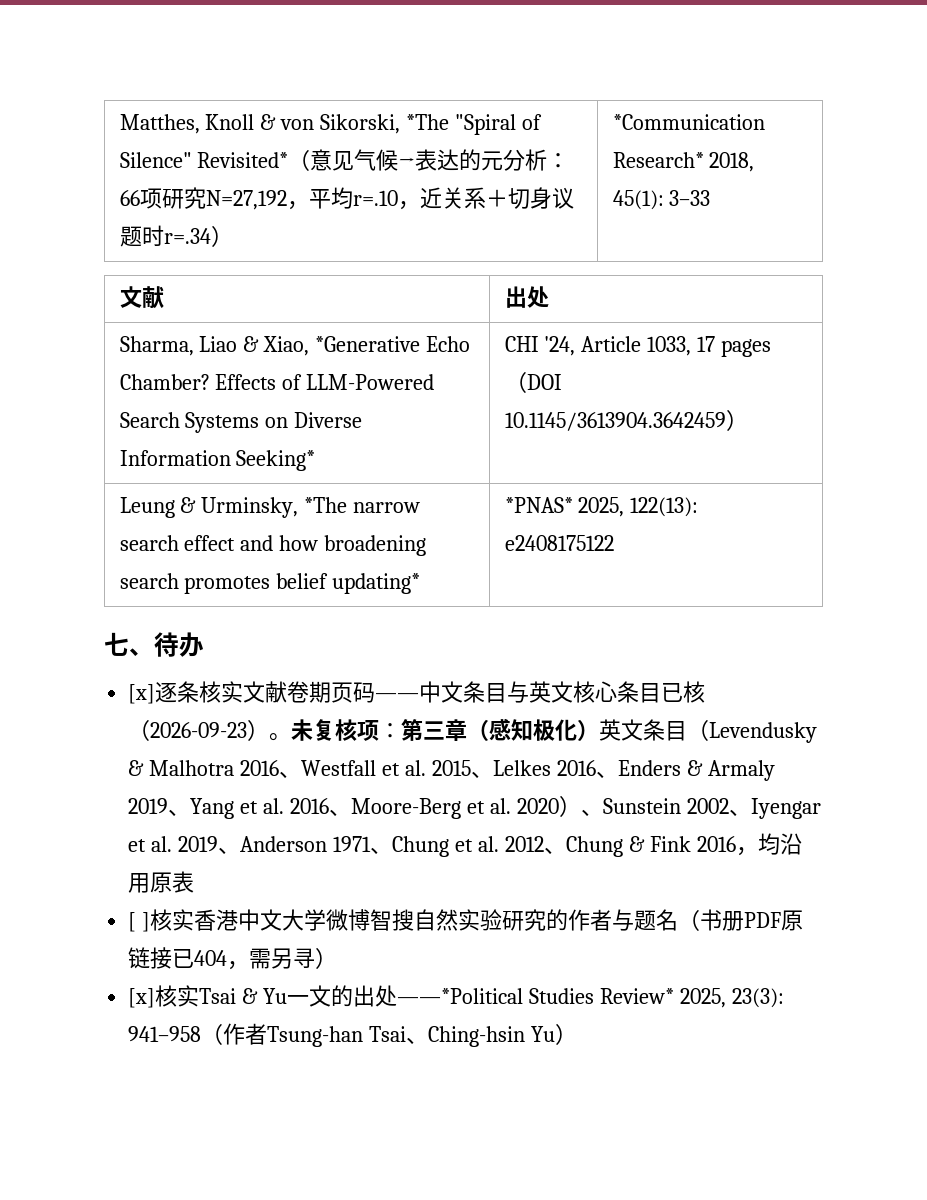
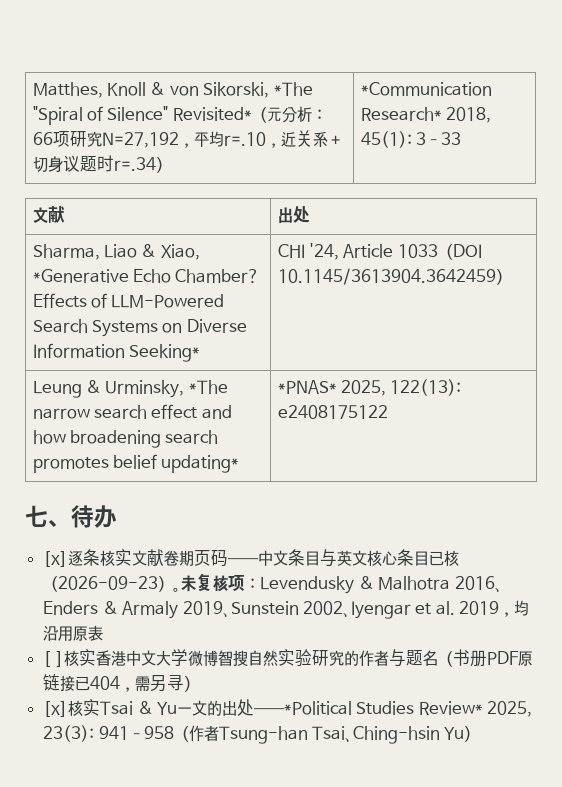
[310,149,482,171] 意见气候→表达的 -> (267, 114) none
[647,336,772,357] 1033, 17 pages -> [397,244,438,258] 1033
[401,718,710,741] 第三章（感知极化）英文条目（ -> (261, 583) none
[301,760,618,778] Westfall et al. 2015、Lelkes 2016、 -> (503, 590) none
[190,796,603,819] Yang et al. 2016、Moore-Berg et al. 2020）、 -> (231, 615) none
[218,836,736,857] 、Anderson 1971、Chung et al. 2012、Chung & Fink 2016 -> (500, 608) none

